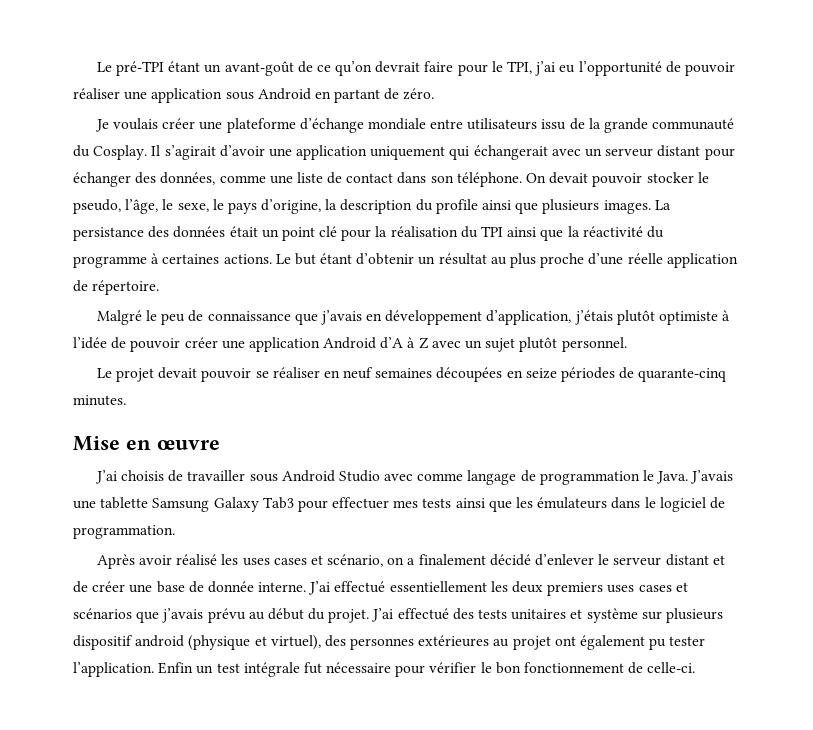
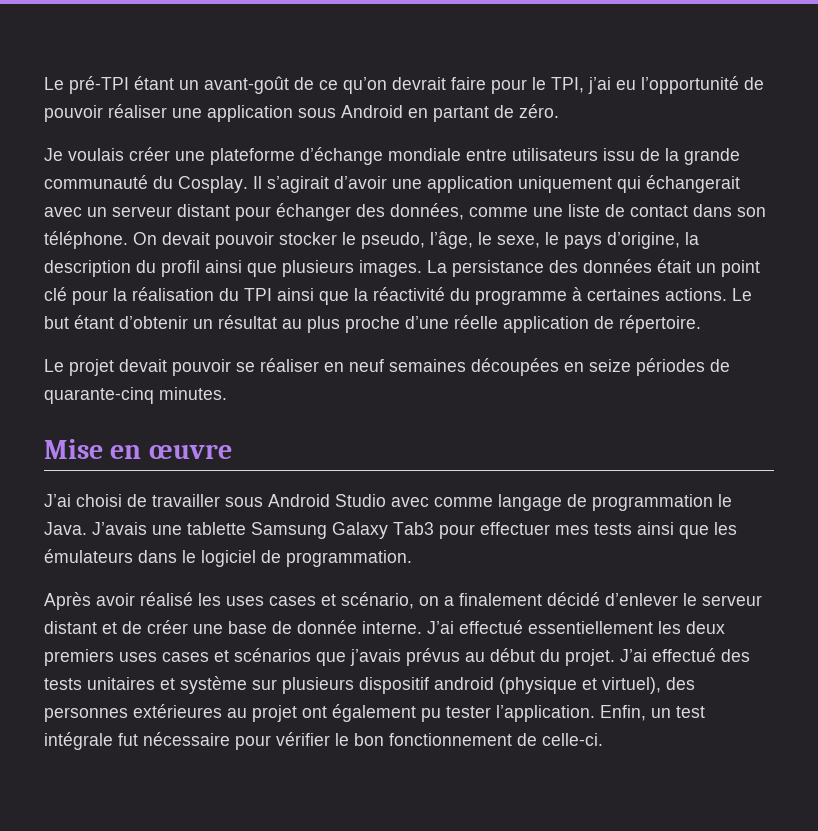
[435,199,478,214] profile -> [161,260,200,277] profil
[96,310,731,325] [73,337,627,352] // Malgré le peu de connaissance que j’avais en développement d’application, j’étais plutôt optimiste à l’idée de pouvoir créer une application Android d’A à Z avec un sujet plutôt personnel. -> (701, 324) none
[120,470,164,481] choisis -> [76,494,122,507] choisi
[207,608,246,623] prévu -> [406,648,460,666] prévus
[158,662,194,674] Enfin -> [600,705,646,721] Enfin,

